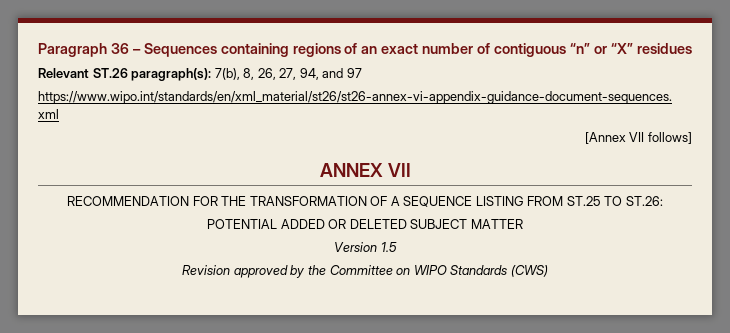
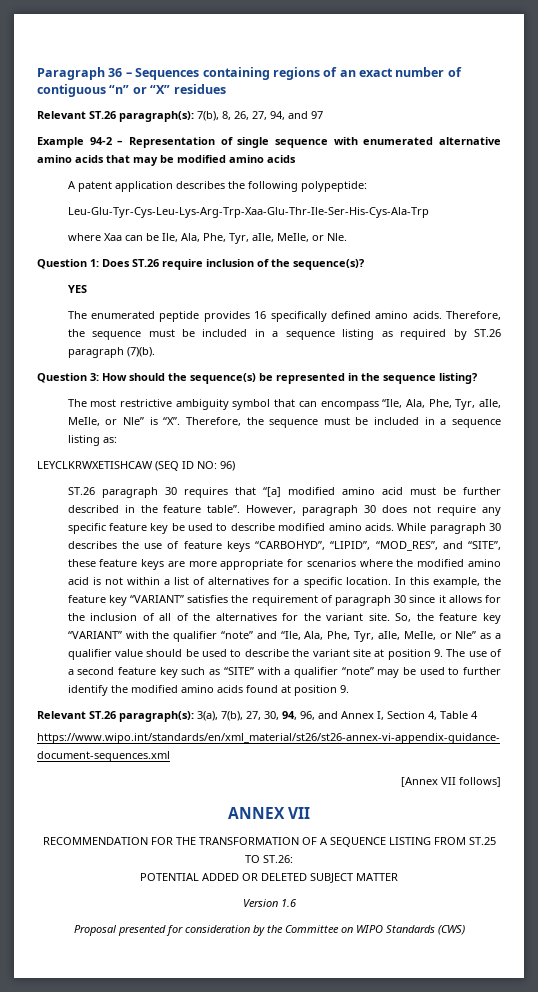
(362, 73) none -> [37,137,502,148] [37,155,296,166] [67,181,367,192] [67,207,429,218] [67,233,347,244] [37,259,364,270] [67,285,87,293] [67,311,502,322] [67,329,501,340] [67,347,155,358] [37,373,477,384] [67,399,501,410] [67,417,501,428] [67,435,117,446] [37,461,235,471] [67,487,502,498] [67,505,501,516] [67,523,501,534] [67,541,501,552] [67,559,501,570] [67,577,501,588] [67,595,501,606] [67,613,501,624] [67,631,501,642] [67,649,503,660] [67,667,501,678] [67,685,349,696] [37,711,478,722] // Example 94-2 – Representation of single sequence with enumerated alternative amino acids that may be modified amino acids // A patent application describes the following polypeptide: // Leu-Glu-Tyr-Cys-Leu-Lys-Arg-Trp-Xaa-Glu-Thr-Ile-Ser-His-Cys-Ala-Trp // where Xaa can be Ile, Ala, Phe, Tyr, aIle, MeIle, or Nle. // Question 1: Does ST.26 require inclusion of the sequence(s)? // YES // The enumerated peptide provides 16 specifically defined amino acids. Therefore, the sequence must be included in a sequence listing as required by ST.26 paragraph (7)(b). // Question 3: How should the sequence(s) be represented in the sequence listing? // The most restrictive ambiguity symbol that can encompass “Ile, Ala, Phe, Tyr, aIle, MeIle, or Nle” is “X”. Therefore, the sequence must be included in a sequence listing as: // LEYCLKRWXETISHCAW (SEQ ID NO: 96) // ST.26 paragraph 30 requires that “[a] modified amino acid must be further described in the feature table”. However, paragraph 30 does not require any specific feature key be used to describe modified amino acids. While paragraph 30 describes the use of feature keys “CARBOHYD”, “LIPID”, “MOD_RES”, and “SITE”, these feature keys are more appropriate for scenarios where the modified amino acid is not within a list of alternatives for a specific location. In this example, the feature key “VARIANT” satisfies the requirement of paragraph 30 since it allows for the inclusion of all of the alternatives for the variant site. So, the feature key “VARIANT” with the qualifier “note” and “Ile, Ala, Phe, Tyr, aIle, MeIle, or Nle” as a qualifier value should be used to describe the variant site at position 9. The use of a second feature key such as “SITE” with a qualifier “note” may be used to further identify the modified amino acids found at position 9. // Relevant ST.26 paragraph(s): 3(a), 7(b), 27, 30, 94, 96, and Annex I, Section 4, Table 4
[380,242,397,252] [182,265,288,278] 1.5 // Revision approved -> [280,899,296,907] [73,925,250,936] 1.6 // Proposal presented for consideration

